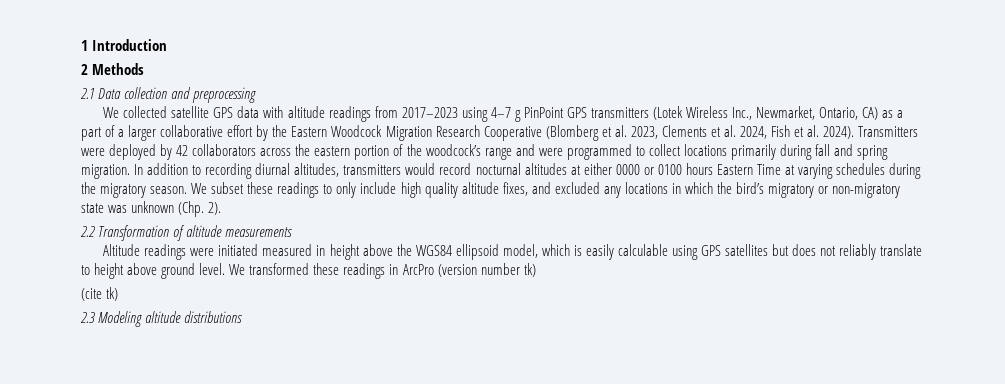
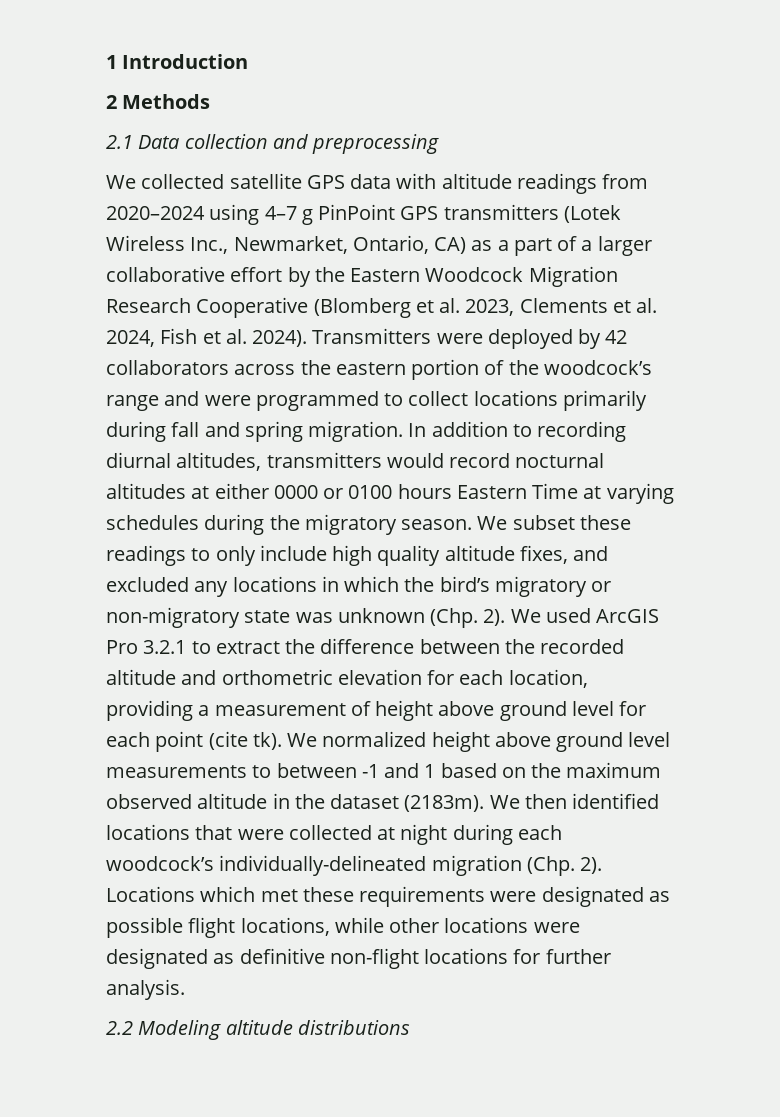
[401,107,458,118] 2017–2023 -> [106,206,205,220] 2020–2024
[80,225,293,241] [103,244,923,260] [81,263,536,279] [81,287,119,301] [80,312,95,323] // 2.2 Transformation of altitude measurements // Altitude readings were initiated measured in height above the WGS84 ellipsoid model, which is easily calculable using GPS satellites but does not reliably translate to height above ground level. We transformed these readings in ArcPro (version number tk) // (cite tk) // 2.3 -> [510,608,660,623] [106,638,625,654] [106,669,588,688] [106,700,647,721] [106,731,671,752] [106,762,662,778] [106,793,660,812] [106,824,562,845] [106,855,603,876] [106,886,670,907] [106,917,580,938] [106,948,611,969] [106,979,185,1000] [106,1021,133,1035] We used ArcGIS Pro 3.2.1 to extract the difference between the recorded altitude and orthometric elevation for each location, providing a measurement of height above ground level for each point (cite tk). We normalized height above ground level measurements to between -1 and 1 based on the maximum observed altitude in the dataset (2183m). We then identified locations that were collected at night during each woodcock’s individually-delineated migration (Chp. 2). Locations which met these requirements were designated as possible flight locations, while other locations were designated as definitive non-flight locations for further analysis. // 2.2

